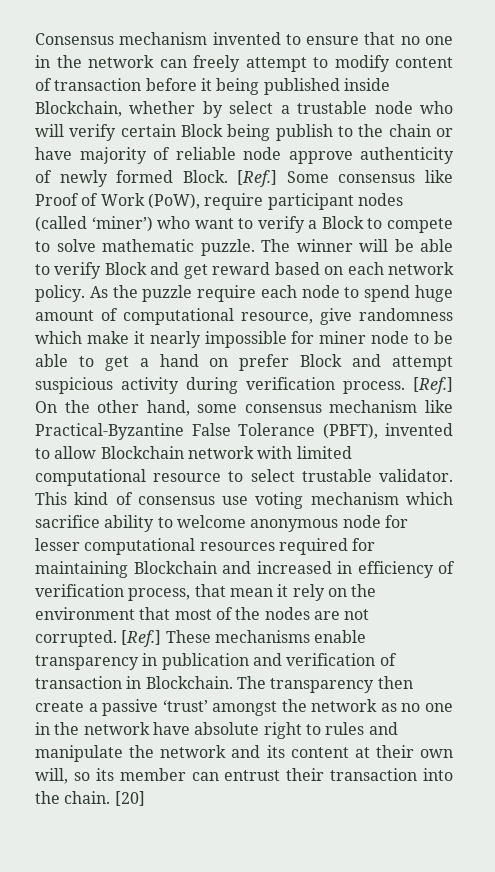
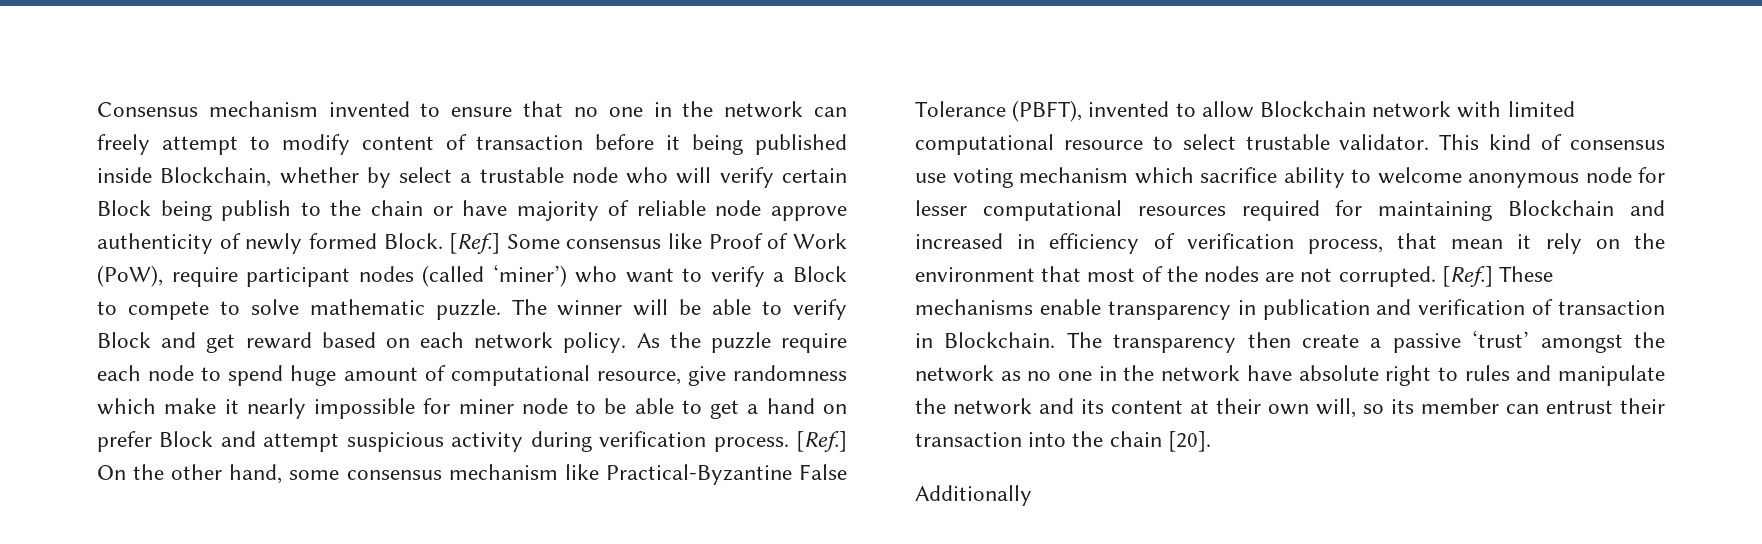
[64,791,145,806] chain. [20] -> [1109,431,1211,452] [915,485,1032,506] chain [20]. // Additionally

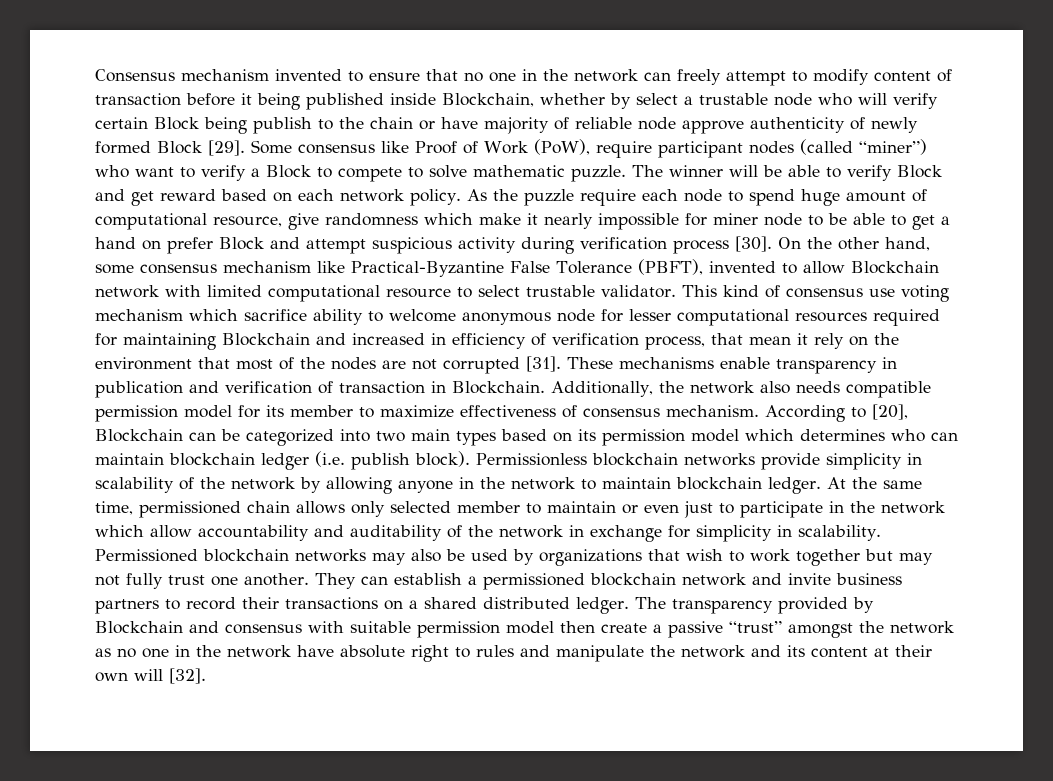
[383,233,501,254] Block. [Ref.] -> [157,140,245,156] Block [29].
[492,264,567,287] ‘miner’) -> [858,139,927,155] “miner”)
[713,431,847,452] process. [Ref.] -> [673,236,772,254] process [30].
[1338,266,1493,287] corrupted. [Ref.] -> [443,356,561,374] corrupted [31].
[1066,332,1237,353] The transparency -> [551,381,931,398] [95,404,908,422] [95,429,958,446] [95,451,922,470] [95,477,922,494] [95,501,945,518] [95,525,881,542] [95,549,933,566] [95,573,902,590] [95,597,874,614] [95,621,554,638] Additionally, the network also needs compatible permission model for its member to maximize effectiveness of consensus mechanism. According to [20], Blockchain can be categorized into two main types based on its permission model which determines who can maintain blockchain ledger (i.e. publish block). Permissionless blockchain networks provide simplicity in scalability of the network by allowing anyone in the network to maintain blockchain ledger. At the same time, permissioned chain allows only selected member to maintain or even just to participate in the network which allow accountability and auditability of the network in exchange for simplicity in scalability. Permissioned blockchain networks may also be used by organizations that wish to work together but may not fully trust one another. They can establish a permissioned blockchain network and invite business partners to record their transactions on a shared distributed ledger. The transparency provided by Blockchain and consensus with suitable permission model
[1472,330,1530,348] ‘trust’ -> [729,621,782,633] “trust”
[1316,398,1665,418] [915,431,1211,452] [915,485,1032,506] will, so its member can entrust their transaction into the chain [20]. // Additionally -> [134,668,206,684] will [32].

